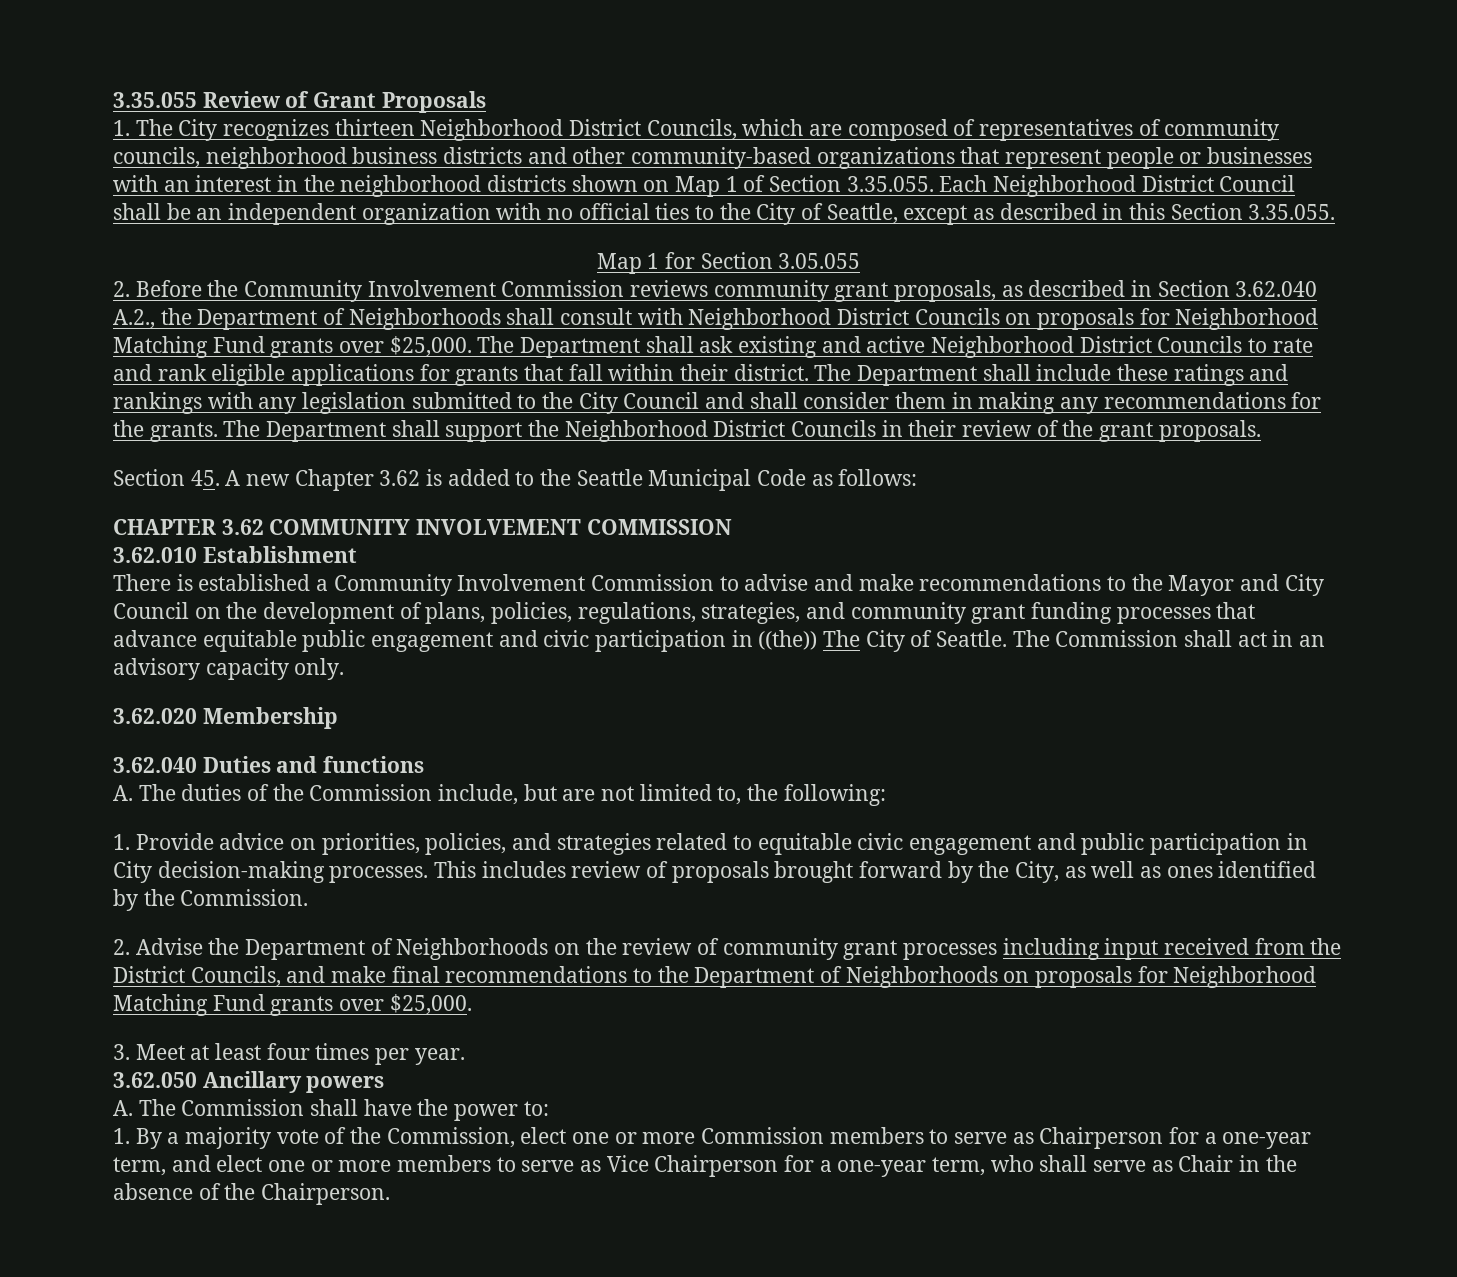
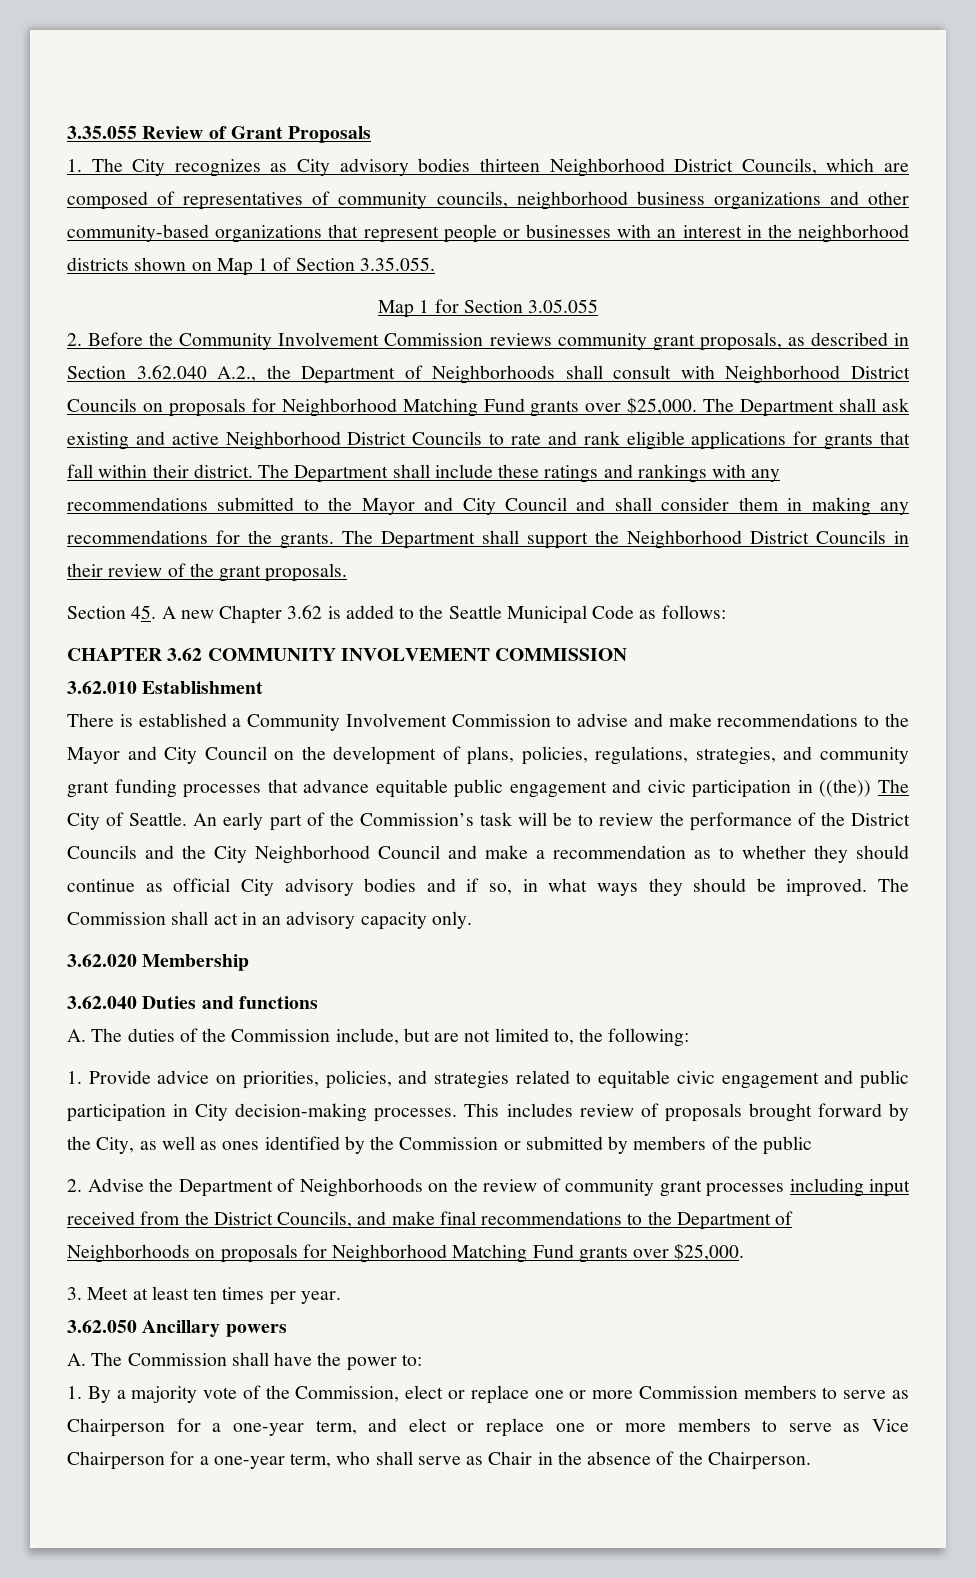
(330, 130) none -> [270,158,471,176] as City advisory bodies
[443,147,523,164] districts -> [713,192,821,210] organizations
[939,175,1296,197] [113,203,1336,225] Each Neighborhood District Council shall be an independent organization with no official ties to the City of Seattle, except as described in this Section 3.35.055. -> (435, 264) none
[302,392,407,414] legislation -> [67,497,208,511] recommendations
(574, 400) none -> [361,497,454,515] Mayor and
(1008, 638) none -> [193,812,910,831] [67,845,909,864] [67,878,868,897] An early part of the Commission’s task will be to review the performance of the District Councils and the City Neighborhood Council and make a recommendation as to whether they should continue as official City advisory bodies and if so, in what ways they should be improved.
[180,889,309,906] Commission. -> [399,1136,813,1155] Commission or submitted by members of the public
[266,1043,310,1060] four -> [193,1288,218,1300] ten
(567, 1135) none -> [448,1385,529,1404] or replace
(263, 1163) none -> [457,1418,544,1437] or replace

